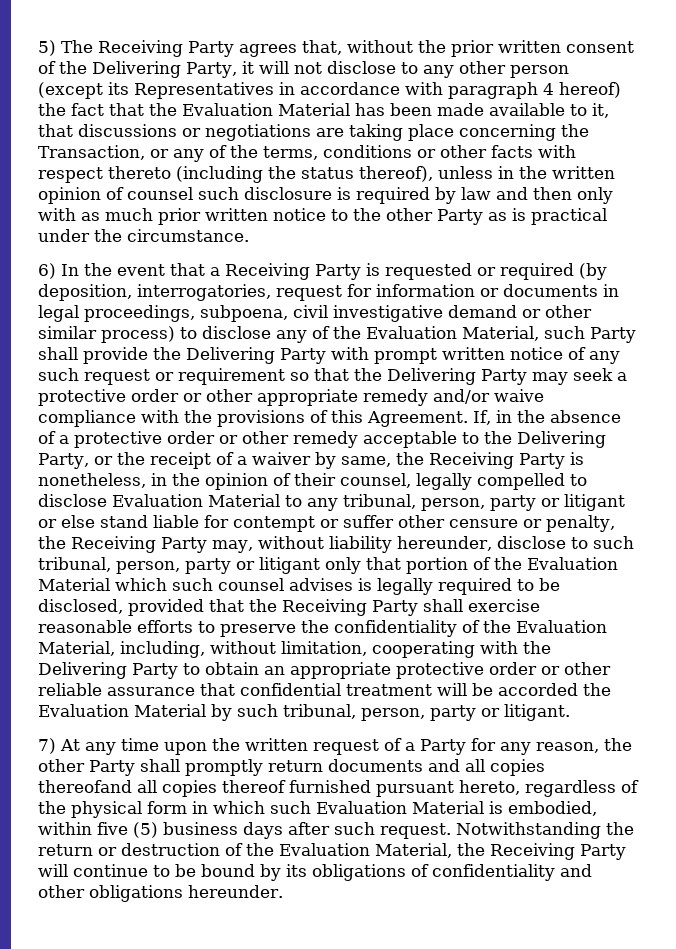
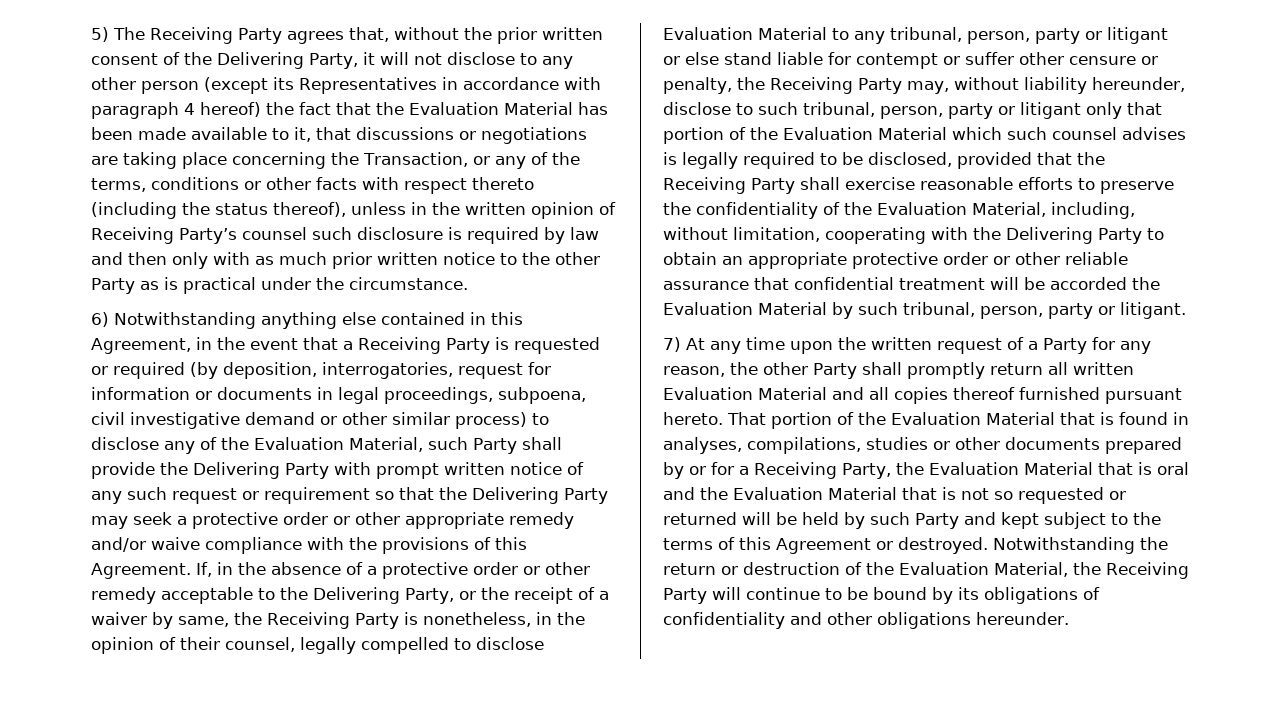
(124, 193) none -> [91,227,237,244] Receiving Party’s
[61,264,79,276] In -> [114,312,523,329] [91,337,212,354] Notwithstanding anything else contained in this Agreement, in
[328,759,545,776] [38,780,639,797] [38,801,597,818] [38,822,451,839] documents and all copies thereofand all copies thereof furnished pursuant hereto, regardless of the physical form in which such Evaluation Material is embodied, within five (5) business days after such request. -> [1048,362,1134,375] [663,387,1182,404] [663,412,1189,429] [663,437,1182,454] [663,462,1189,479] [663,487,1126,504] [663,512,1161,529] [663,537,988,554] all written Evaluation Material and all copies thereof furnished pursuant hereto. That portion of the Evaluation Material that is found in analyses, compilations, studies or other documents prepared by or for a Receiving Party, the Evaluation Material that is oral and the Evaluation Material that is not so requested or returned will be held by such Party and kept subject to the terms of this Agreement or destroyed.

